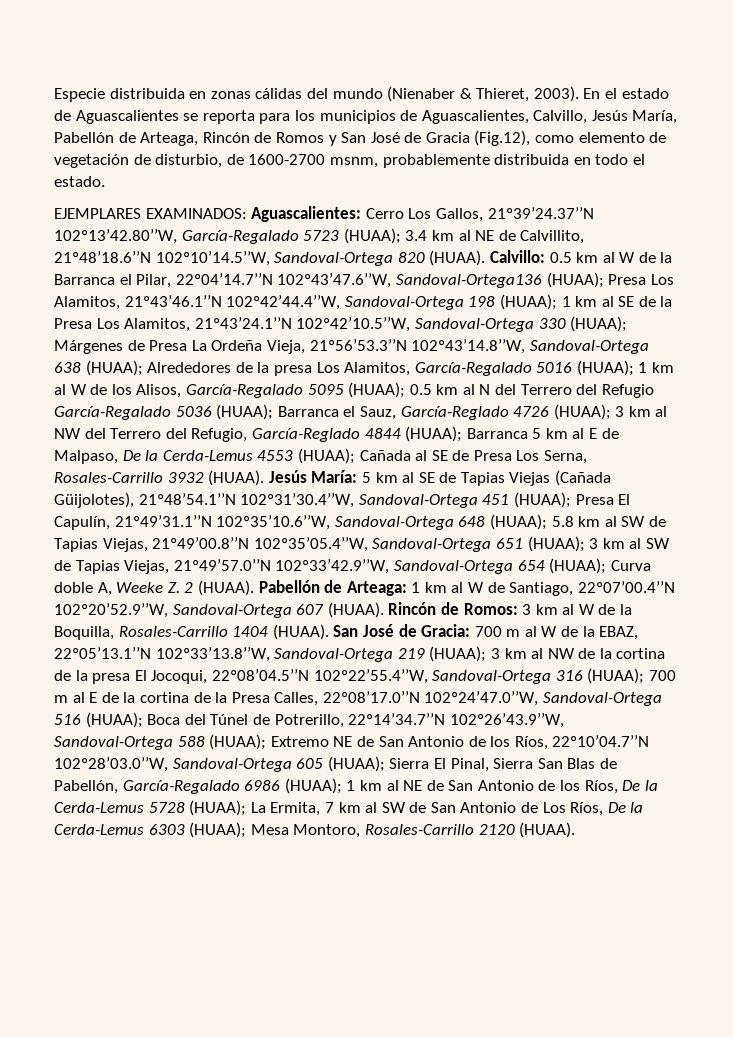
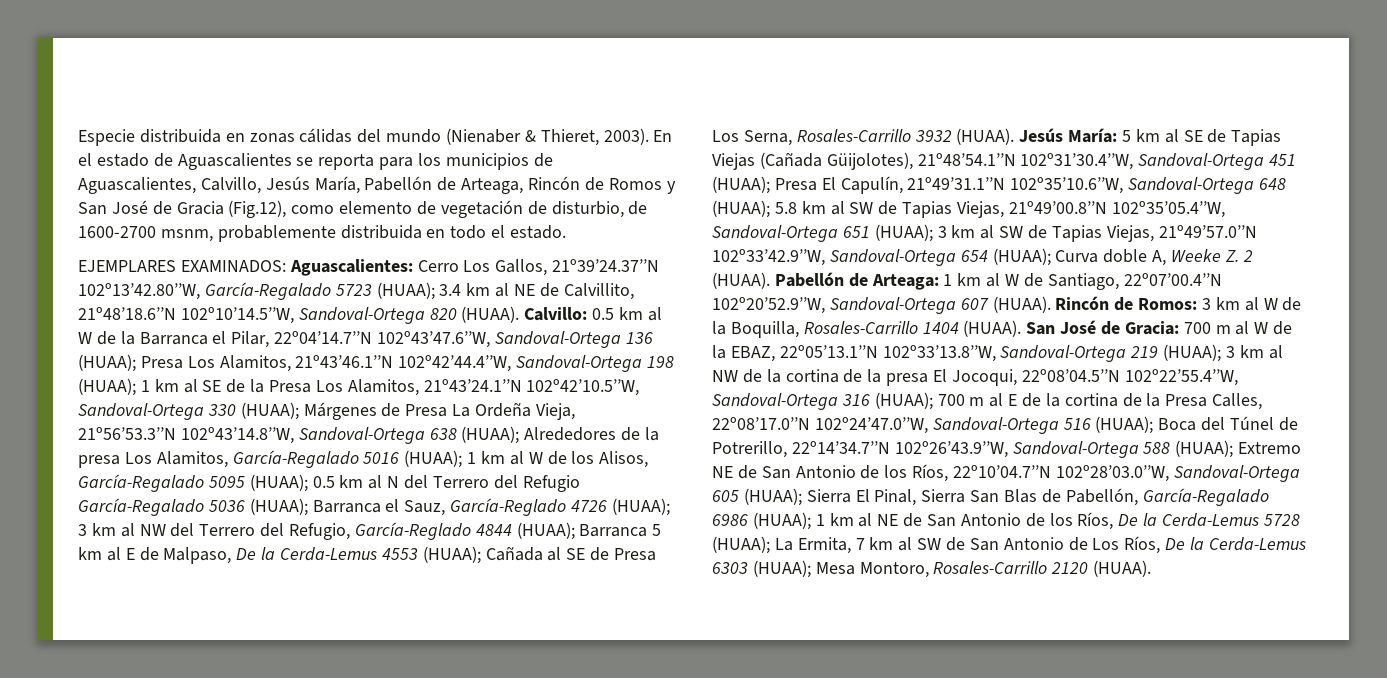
[395,274,542,288] Sandoval-Ortega136 -> [494,331,653,348] Sandoval-Ortega 136

